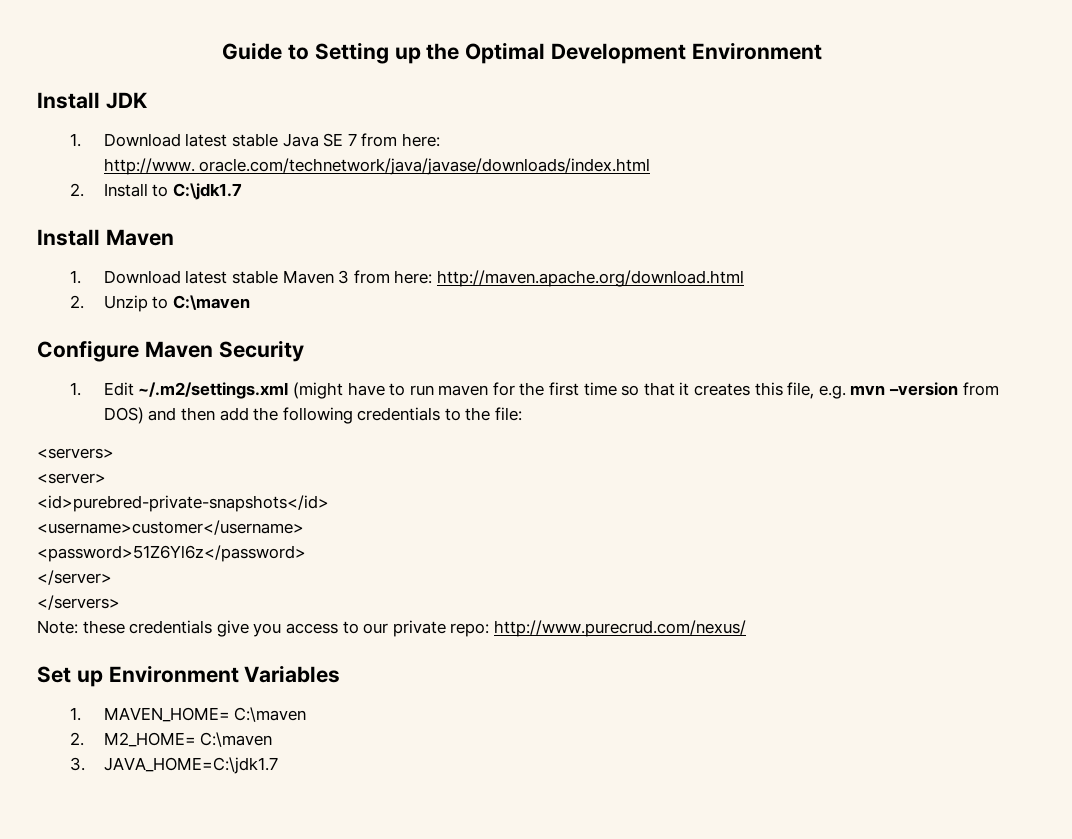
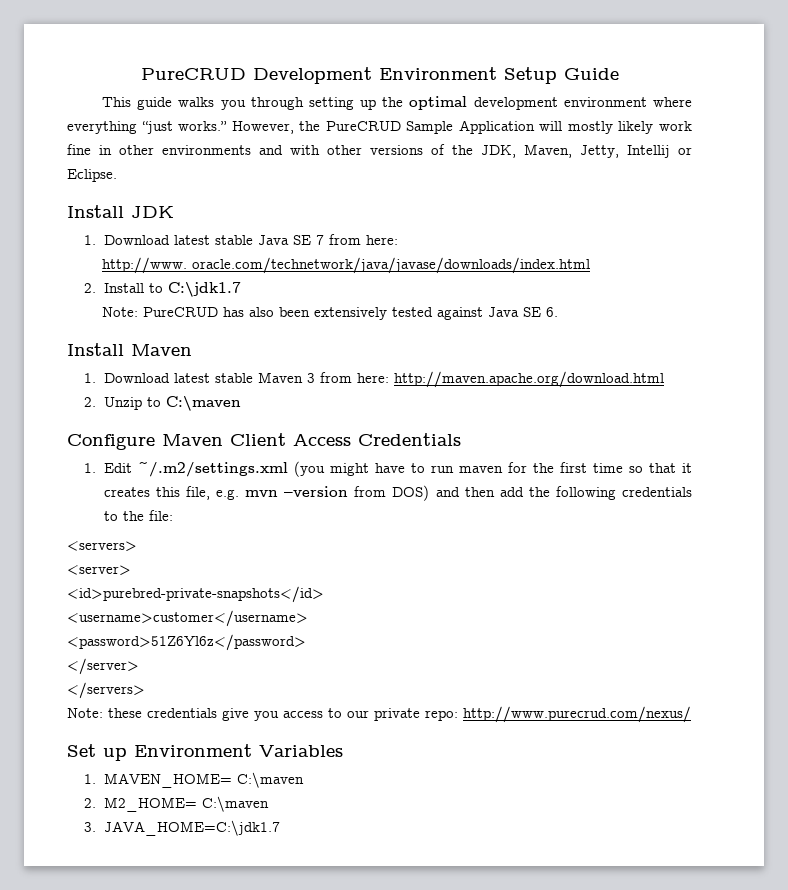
[222,42,822,64] Guide to Setting up the Optimal Development Environment -> [140,67,619,84] [102,96,693,110] [67,120,692,134] [67,144,692,158] [67,169,117,182] PureCRUD Development Environment Setup Guide // This guide walks you through setting up the optimal development environment where everything “just works.” However, the PureCRUD Sample Application will mostly likely work fine in other environments and with other versions of the JDK, Maven, Jetty, Intellij or Eclipse.
(242, 191) none -> [101,307,558,320] // Note: PureCRUD has also been extensively tested against Java SE 6.
[218,340,304,362] Security -> [230,433,461,446] Client Access Credentials
[292,382,343,399] (might -> [293,461,369,477] (you might

